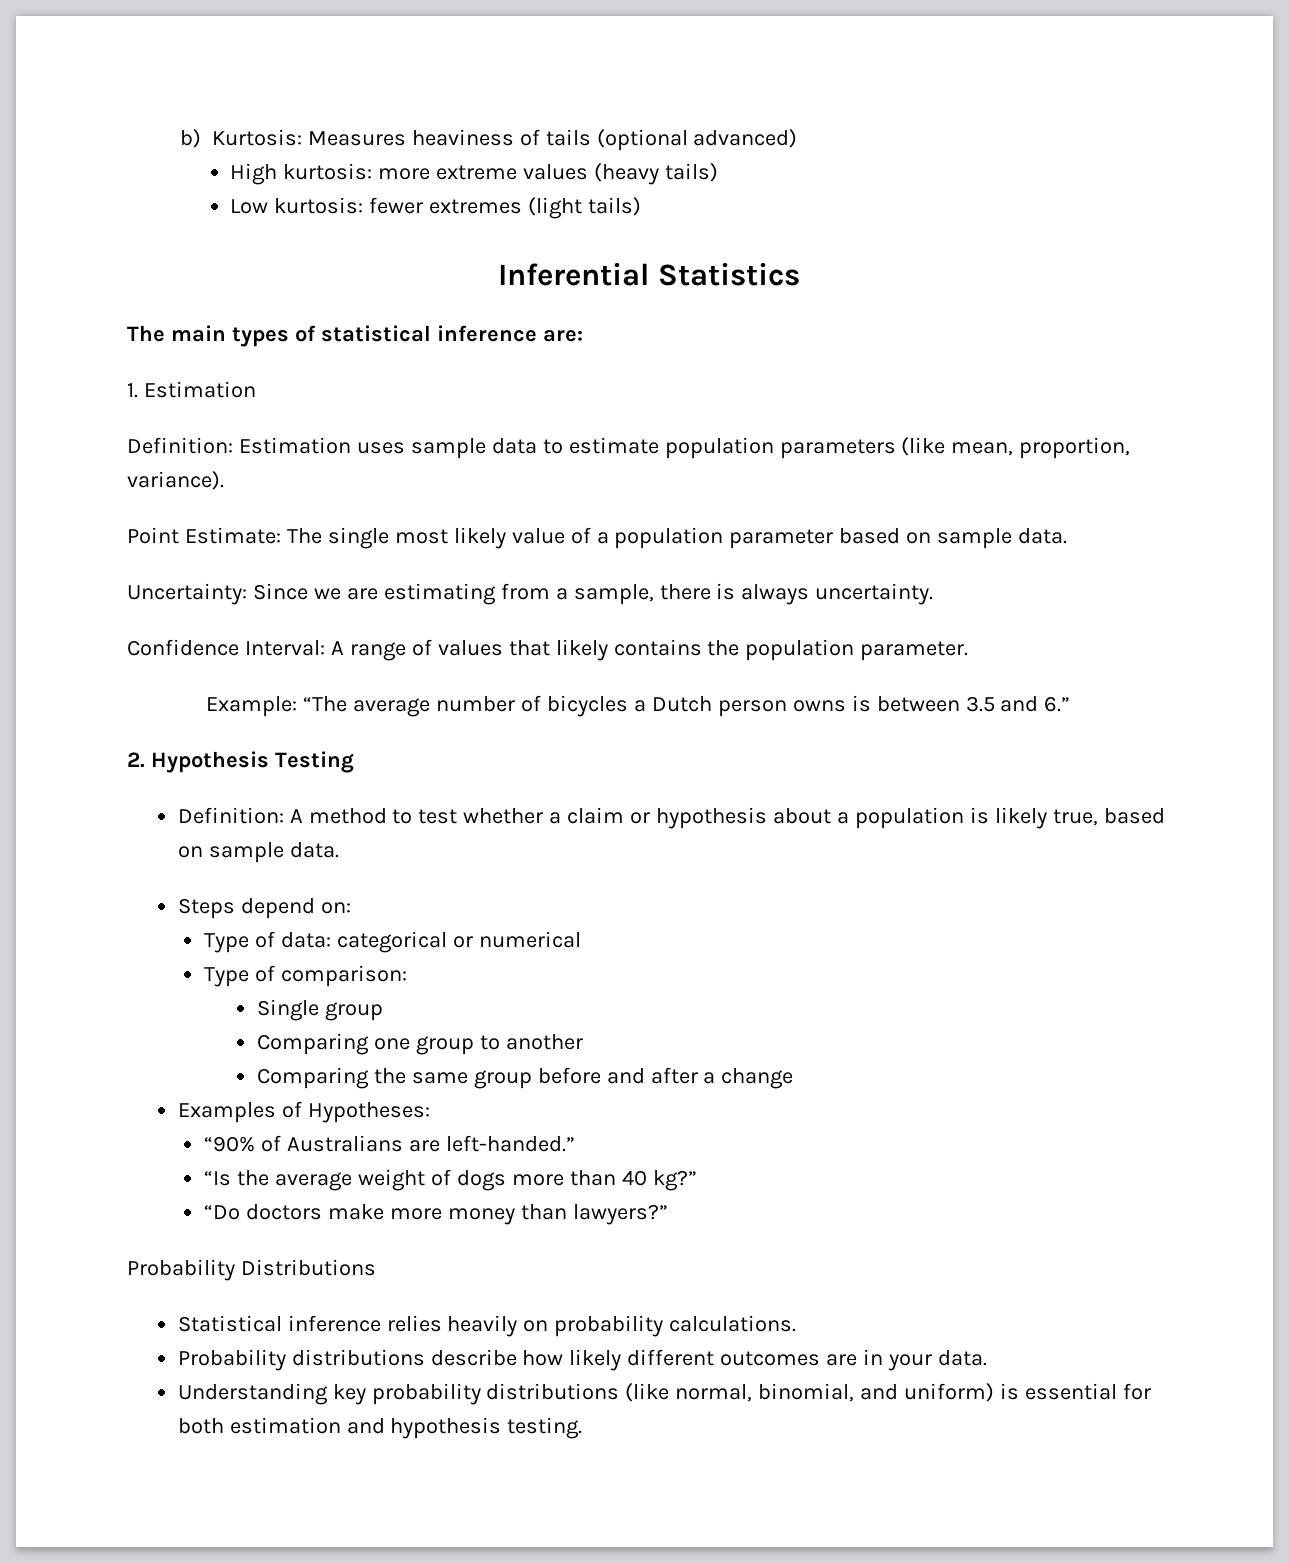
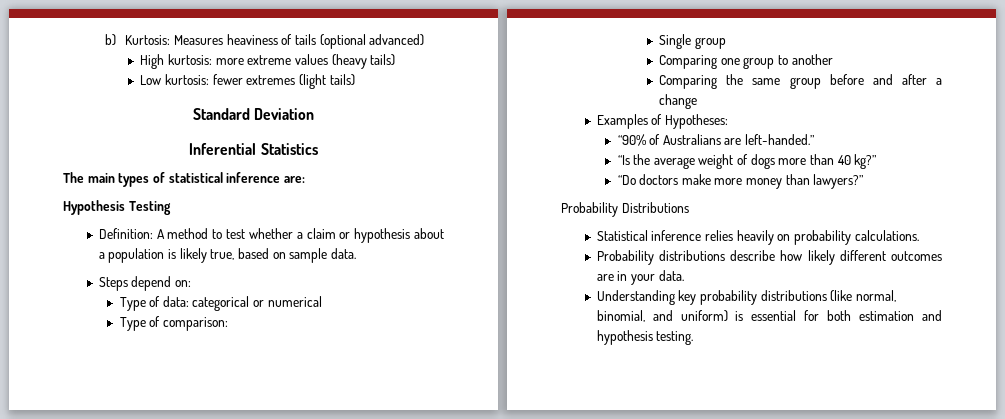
(642, 206) none -> [192,108,315,120] // Standard Deviation
[127,381,256,398] [127,437,1131,459] [127,471,224,490] [127,527,1068,549] [127,583,934,605] [127,639,969,661] [206,695,1071,717] [127,752,145,768] 1. Estimation // Definition: Estimation uses sample data to estimate population parameters (like mean, proportion, variance). // Point Estimate: The single most likely value of a population parameter based on sample data. // Uncertainty: Since we are estimating from a sample, there is always uncertainty. // Confidence Interval: A range of values that likely contains the population parameter. // Example: “The average number of bicycles a Dutch person owns is between 3.5 and 6.” // 2. -> (305, 179) none

